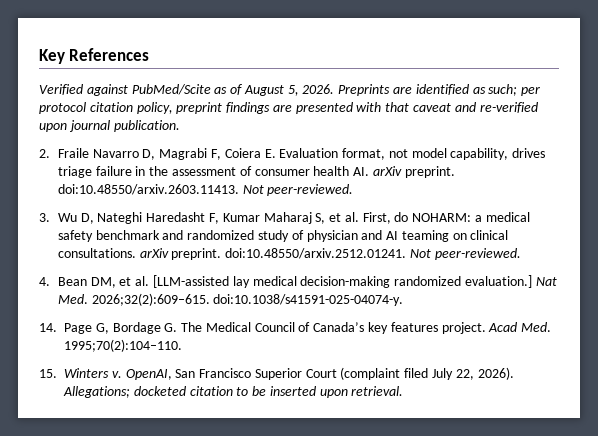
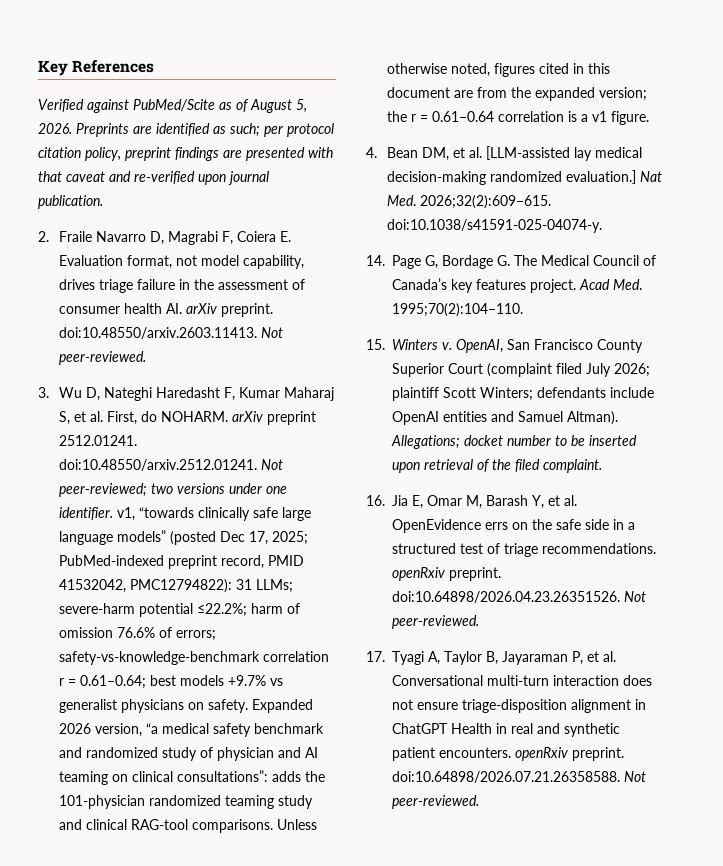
[412,213,482,222] NOHARM: a -> [160,411,316,425] [58,435,137,446] [58,459,283,471] [58,483,287,497] [58,507,311,521] [58,530,308,545] [58,555,304,569] [58,579,293,593] [58,603,300,617] [58,627,216,641] [58,651,329,665] [58,675,283,689] [58,699,313,713] [58,723,158,737] NOHARM. arXiv preprint 2512.01241. doi:10.48550/arxiv.2512.01241. Not peer-reviewed; two versions under one identifier. v1, “towards clinically safe large language models” (posted Dec 17, 2025; PubMed-indexed preprint record, PMID 41532042, PMC12794822): 31 LLMs; severe-harm potential ≤22.2%; harm of omission 76.6% of errors; safety-vs-knowledge-benchmark correlation r = 0.61–0.64; best models +9.7% vs generalist physicians on safety. Expanded 2026 version, “a
[57,248,521,260] consultations. arXiv preprint. doi:10.48550/arxiv.2512.01241. Not peer-reviewed. -> [176,770,325,782] [58,795,313,809] [58,819,317,833] [386,63,610,77] [386,87,647,101] [386,111,649,125] consultations”: adds the 101-physician randomized teaming study and clinical RAG-tool comparisons. Unless otherwise noted, figures cited in this document are from the expanded version; the r = 0.61–0.64 correlation is a v1 figure.
(252, 373) none -> [597,339,643,353] County
[455,367,514,380] [63,386,404,398] 22, 2026). Allegations; docketed citation to be inserted upon retrieval. -> [614,363,650,377] [392,387,654,401] [392,411,618,425] [391,435,637,449] [392,459,602,473] [366,495,577,509] [392,519,635,533] [392,543,656,557] [392,567,501,581] [392,591,646,603] [392,615,479,629] [366,651,616,665] [392,675,652,686] [392,699,646,713] [392,723,620,737] [392,747,624,761] [392,771,646,783] [392,795,479,809] 2026; plaintiff Scott Winters; defendants include OpenAI entities and Samuel Altman). Allegations; docket number to be inserted upon retrieval of the filed complaint. // 16. Jia E, Omar M, Barash Y, et al. OpenEvidence errs on the safe side in a structured test of triage recommendations. openRxiv preprint. doi:10.64898/2026.04.23.26351526. Not peer-reviewed. // 17. Tyagi A, Taylor B, Jayaraman P, et al. Conversational multi-turn interaction does not ensure triage-disposition alignment in ChatGPT Health in real and synthetic patient encounters. openRxiv preprint. doi:10.64898/2026.07.21.26358588. Not peer-reviewed.

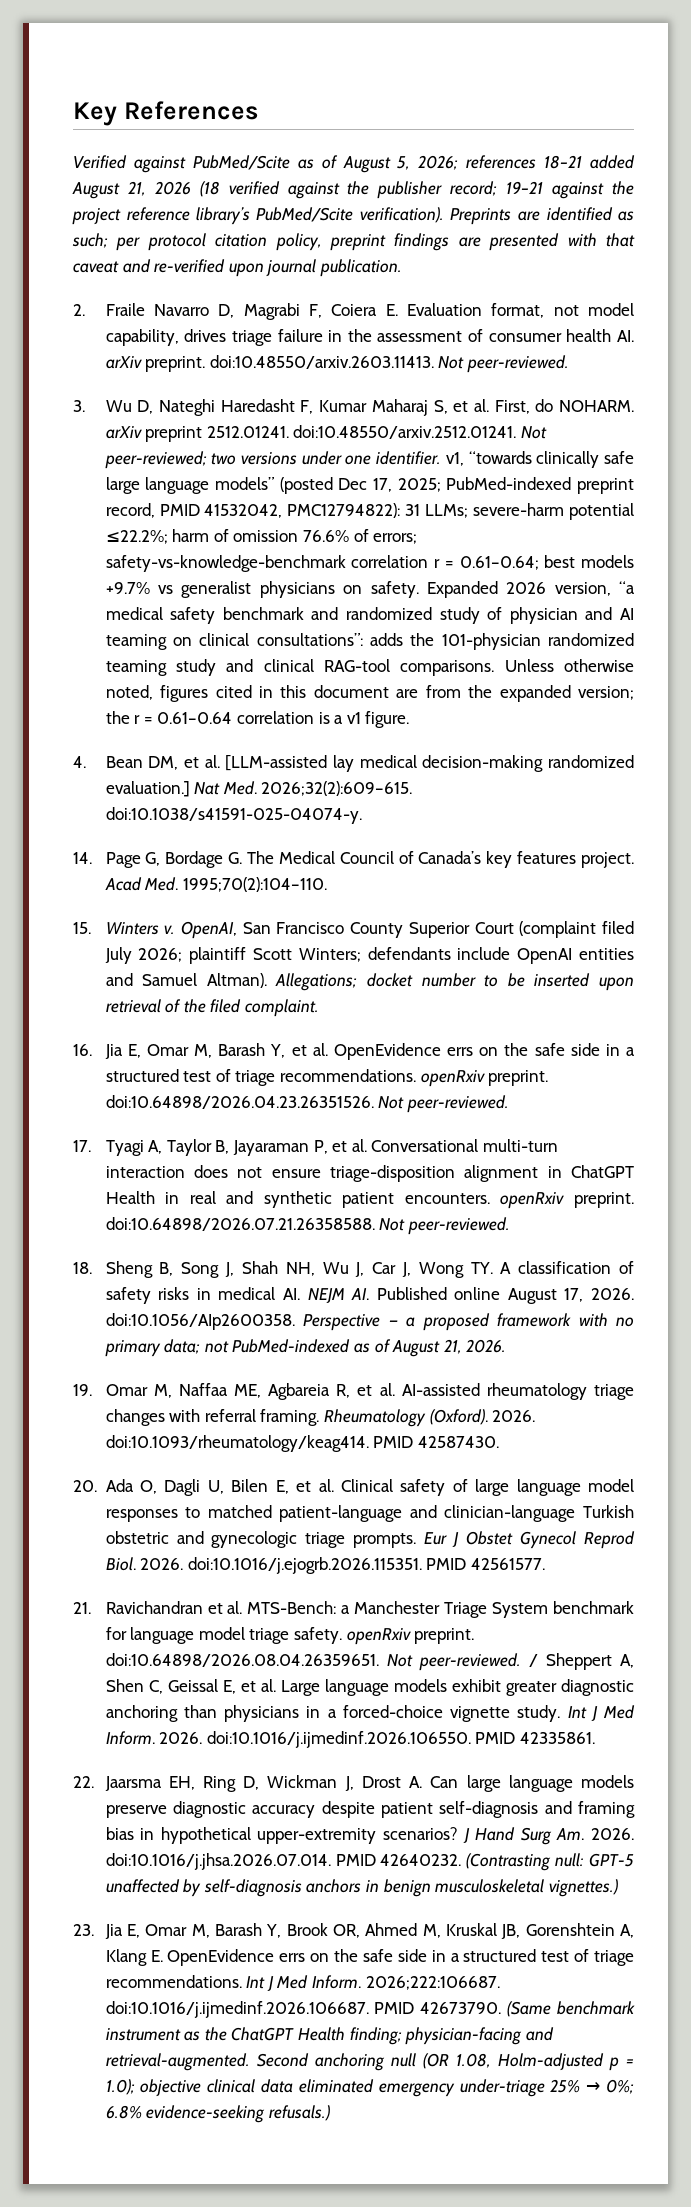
[38,123,72,134] 2026. -> [418,155,635,170] [72,181,635,199] [72,207,444,225] 2026; references 18–21 added August 21, 2026 (18 verified against the publisher record; 19–21 against the project reference library’s PubMed/Scite verification).
(479, 802) none -> [73,1261,635,1278] [105,1287,634,1304] [105,1313,634,1331] [104,1339,507,1357] [73,1383,634,1400] [105,1409,536,1427] [105,1435,499,1452] [73,1479,634,1496] [105,1505,635,1522] [105,1531,636,1549] [105,1557,545,1574] [73,1601,634,1618] [105,1627,475,1645] [105,1653,635,1671] [105,1679,634,1696] [105,1705,635,1722] [105,1731,595,1748] [73,1775,634,1792] [105,1801,635,1818] [105,1827,634,1845] [105,1853,635,1871] [105,1879,618,1897] [73,1923,634,1939] [105,1949,635,1966] [105,1975,500,1991] [105,2001,635,2018] [105,2027,554,2045] [105,2053,634,2071] [105,2079,634,2097] [105,2105,330,2123] // 18. Sheng B, Song J, Shah NH, Wu J, Car J, Wong TY. A classification of safety risks in medical AI. NEJM AI. Published online August 17, 2026. doi:10.1056/AIp2600358. Perspective — a proposed framework with no primary data; not PubMed-indexed as of August 21, 2026. // 19. Omar M, Naffaa ME, Agbareia R, et al. AI-assisted rheumatology triage changes with referral framing. Rheumatology (Oxford). 2026. doi:10.1093/rheumatology/keag414. PMID 42587430. // 20. Ada O, Dagli U, Bilen E, et al. Clinical safety of large language model responses to matched patient-language and clinician-language Turkish obstetric and gynecologic triage prompts. Eur J Obstet Gynecol Reprod Biol. 2026. doi:10.1016/j.ejogrb.2026.115351. PMID 42561577. // 21. Ravichandran et al. MTS-Bench: a Manchester Triage System benchmark for language model triage safety. openRxiv preprint. doi:10.64898/2026.08.04.26359651. Not peer-reviewed. / Sheppert A, Shen C, Geissal E, et al. Large language models exhibit greater diagnostic anchoring than physicians in a forced-choice vignette study. Int J Med Inform. 2026. doi:10.1016/j.ijmedinf.2026.106550. PMID 42335861. // 22. Jaarsma EH, Ring D, Wickman J, Drost A. Can large language models preserve diagnostic accuracy despite patient self-diagnosis and framing bias in hypothetical upper-extremity scenarios? J Hand Surg Am. 2026. doi:10.1016/j.jhsa.2026.07.014. PMID 42640232. (Contrasting null: GPT-5 unaffected by self-diagnosis anchors in benign musculoskeletal vignettes.) // 23. Jia E, Omar M, Barash Y, Brook OR, Ahmed M, Kruskal JB, Gorenshtein A, Klang E. OpenEvidence errs on the safe side in a structured test of triage recommendations. Int J Med Inform. 2026;222:106687. doi:10.1016/j.ijmedinf.2026.106687. PMID 42673790. (Same benchmark instrument as the ChatGPT Health finding; physician-facing and retrieval-augmented. Second anchoring null (OR 1.08, Holm-adjusted p = 1.0); objective clinical data eliminated emergency under-triage 25% → 0%; 6.8% evidence-seeking refusals.)

